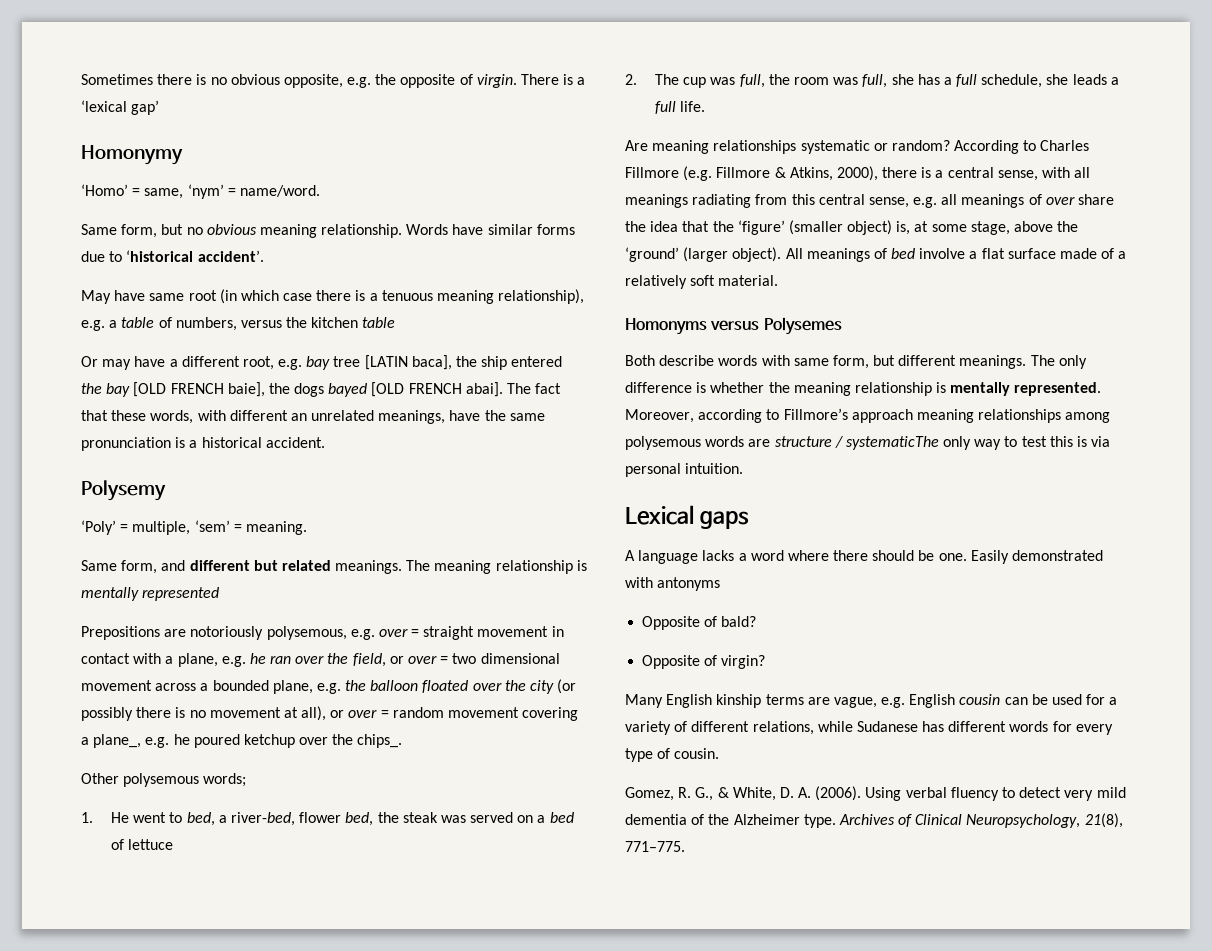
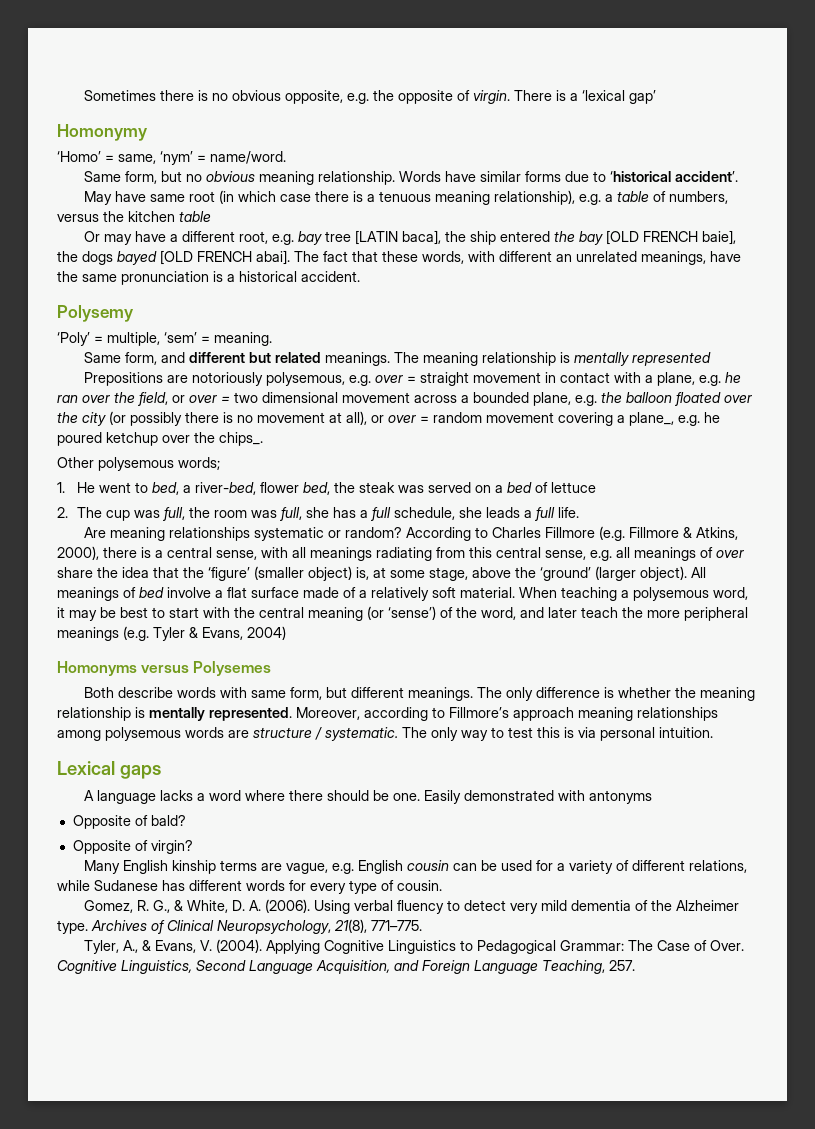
(779, 280) none -> [519,587,748,601] [57,606,748,621] [57,626,286,641] When teaching a polysemous word, it may be best to start with the central meaning (or ‘sense’) of the word, and later teach the more peripheral meanings (e.g. Tyler & Evans, 2004)
[845,436,939,450] systematicThe -> [325,727,427,741] systematic. The
(685, 846) none -> [84,939,745,954] [57,960,635,974] // Tyler, A., & Evans, V. (2004). Applying Cognitive Linguistics to Pedagogical Grammar: The Case of Over. Cognitive Linguistics, Second Language Acquisition, and Foreign Language Teaching, 257.

